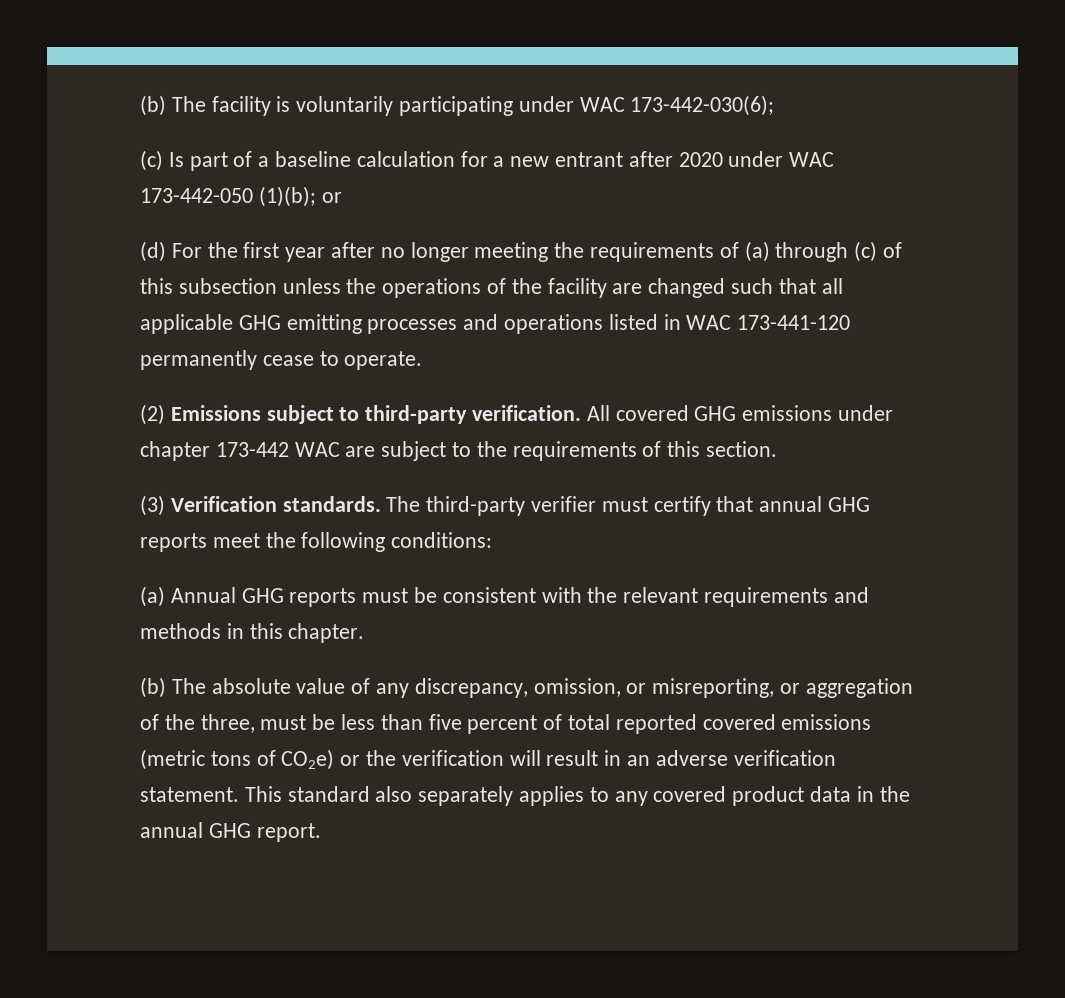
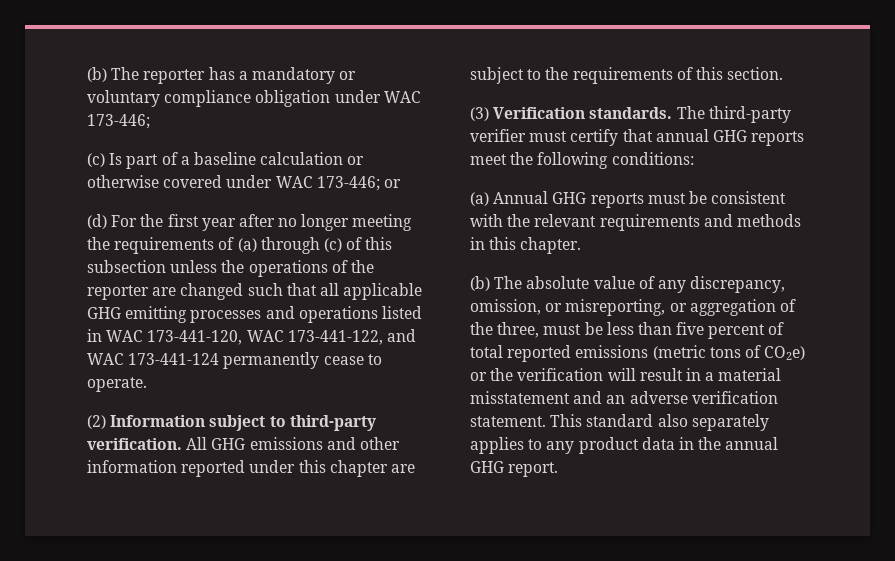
[140,95,775,116] (b) The facility is voluntarily participating under WAC 173-442-030(6); -> [87,67,357,84] [87,90,421,107] [87,114,150,129] (b) The reporter has a mandatory or voluntary compliance obligation under WAC 173-446;
[460,151,835,167] [140,186,316,207] for a new entrant after 2020 under WAC 173-442-050 (1)(b); -> [347,156,365,165] [87,175,380,191] or otherwise covered under WAC 173-446;
[547,278,607,298] facility -> [87,285,149,300] reporter
[737,315,851,330] 173-441-120 -> [147,329,416,345] [87,353,220,365] 173-441-120, WAC 173-441-122, and WAC 173-441-124
[170,405,261,421] Emissions -> [110,415,206,427] Information
[615,405,689,421] covered -> (208, 443) none
[838,405,894,421] [140,441,340,461] under chapter 173-442 WAC -> [326,437,400,450] [87,460,388,477] and other information reported under this chapter
[702,714,776,730] covered -> (572, 353) none
(622, 758) none -> [705,368,782,381] [470,391,603,404] a material misstatement and
[653,786,727,802] covered -> (575, 447) none

